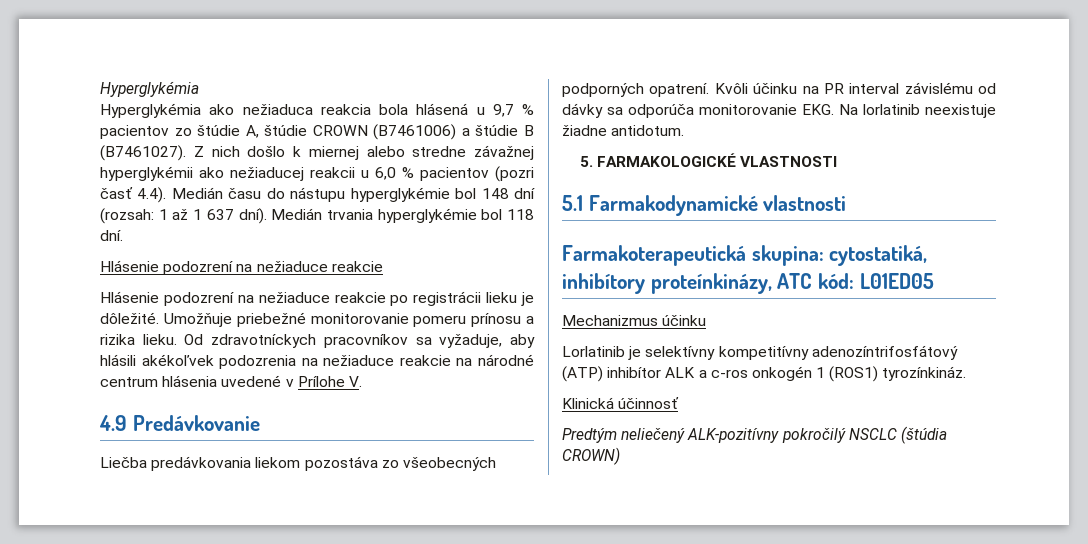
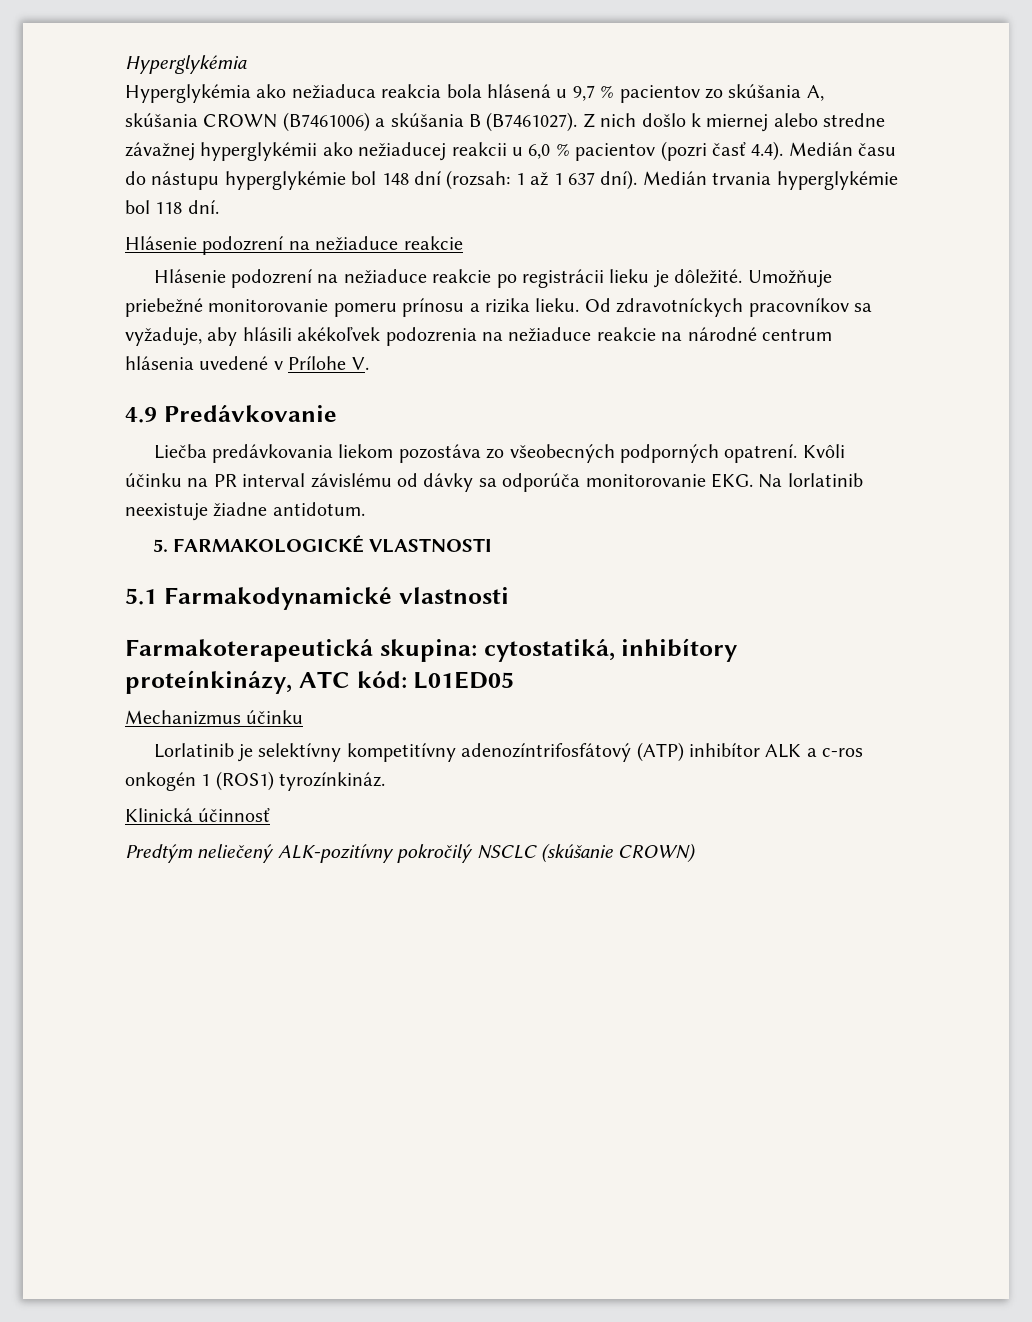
[197,125,308,138] štúdie A, štúdie -> [728,84,824,101] [125,113,198,127] skúšania A, skúšania
[475,125,519,136] štúdie -> [390,113,464,127] skúšania
[900,426,947,444] (štúdia -> [541,843,613,863] (skúšanie

